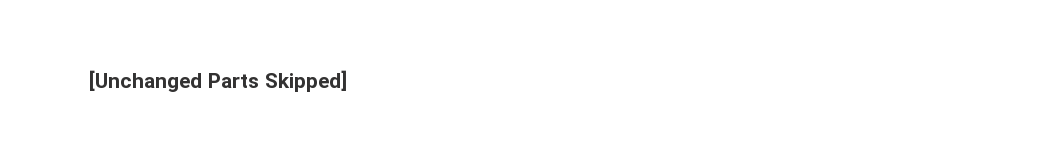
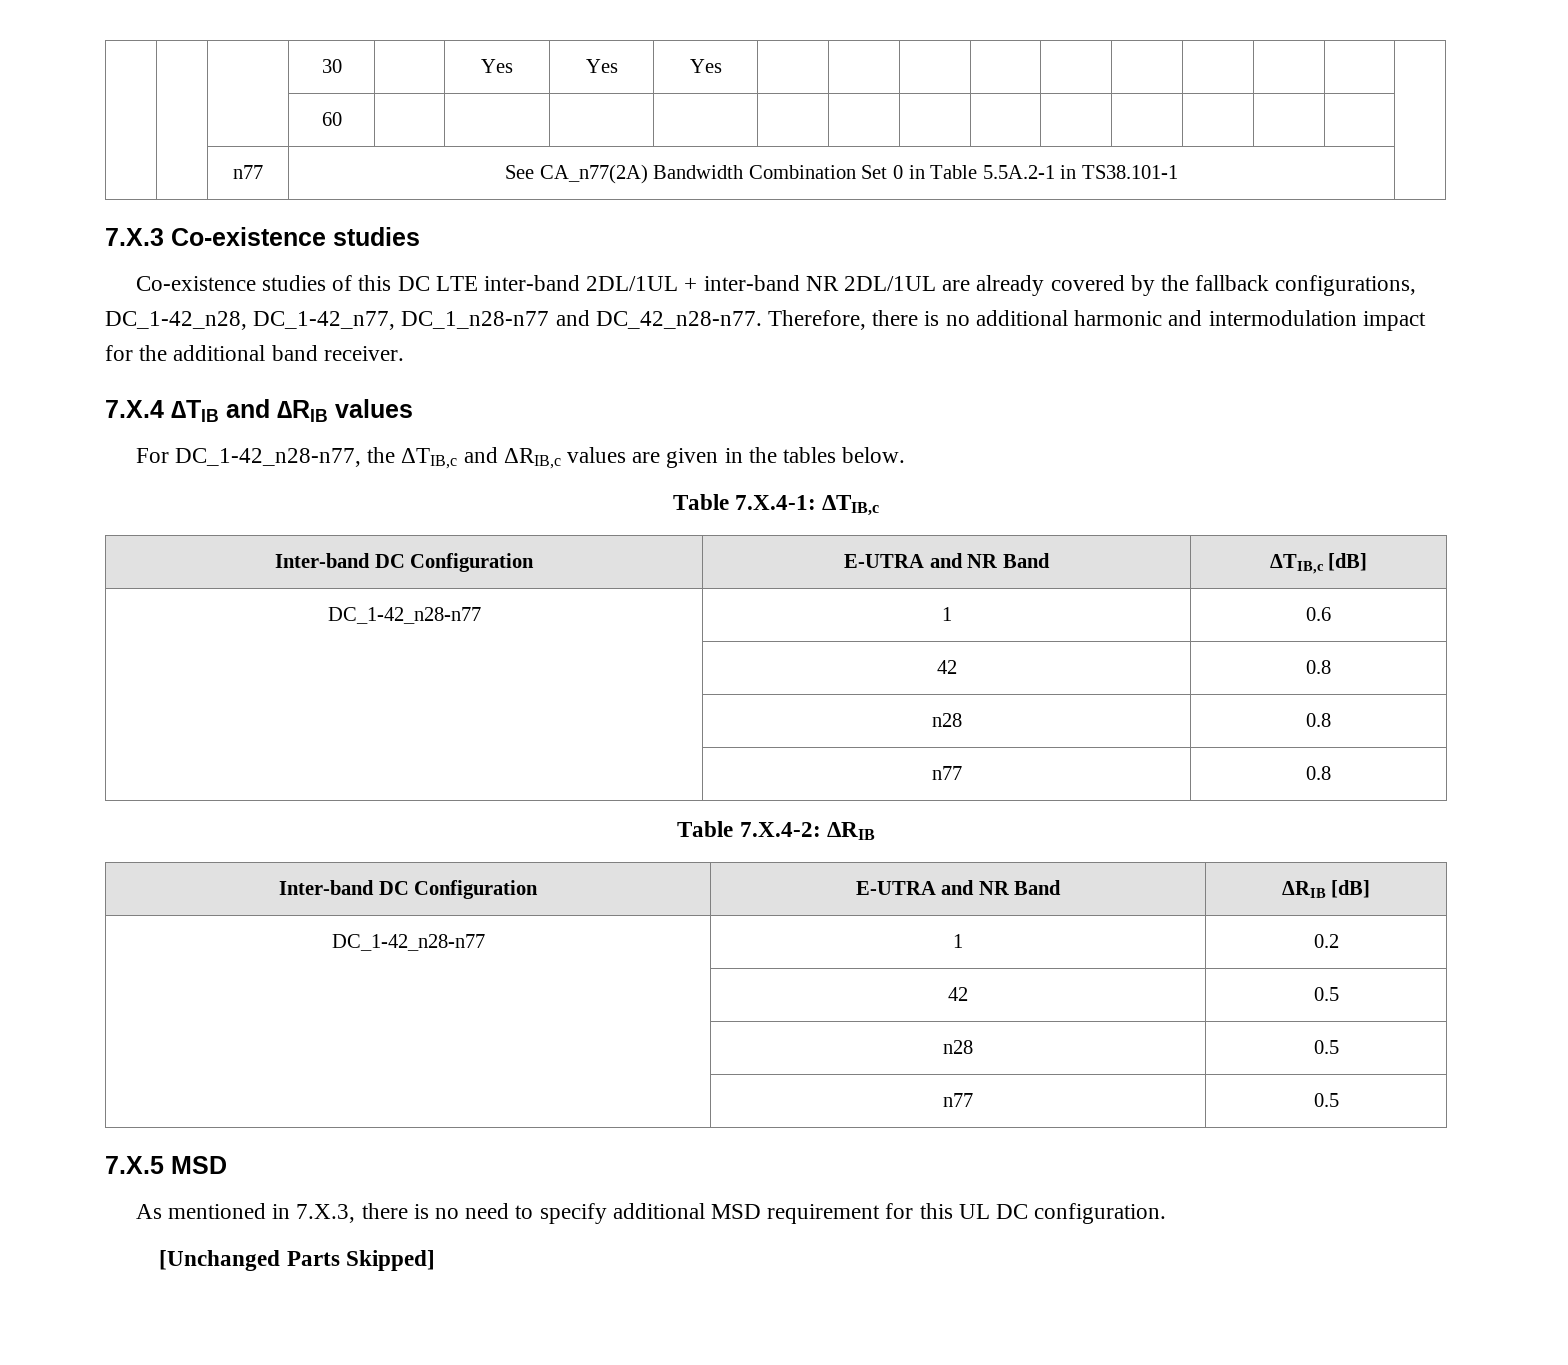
(89, 81) none -> [321,59,342,73] [481,59,513,73] [585,59,618,73] [689,59,722,73] [321,112,342,126] [233,165,263,179] [505,164,1178,184] [105,227,420,246] [135,275,1417,296] [105,310,1426,331] [105,345,404,361] [105,399,413,422] [135,447,906,469] [672,494,880,516] [274,553,535,572] [844,553,1050,568] [1269,553,1368,574] [327,607,481,624] [941,607,952,621] [1306,607,1331,621] [936,660,957,674] [1306,660,1331,674] [931,713,962,727] [1306,713,1331,727] [931,766,962,780] [1306,766,1331,780] [677,821,875,840] [278,880,539,899] [855,880,1062,895] [1281,880,1371,898] [331,934,485,951] [953,934,963,948] [1313,934,1339,948] [948,987,968,1001] [1313,987,1339,1001] [943,1040,973,1054] [1313,1040,1339,1054] [943,1093,973,1107] [1313,1093,1339,1107] [105,1156,227,1174] [135,1203,1167,1224] | | | 30 | | Yes | Yes | Yes | | | | | | | | | | // | | | 60 | | | | | | | | | | | | | | // | | n77 | See CA_n77(2A) Bandwidth Combination Set 0 in Table 5.5A.2-1 in TS38.101-1 | // 7.X.3 Co-existence studies // Co-existence studies of this DC LTE inter-band 2DL/1UL + inter-band NR 2DL/1UL are already covered by the fallback configurations, DC_1-42_n28, DC_1-42_n77, DC_1_n28-n77 and DC_42_n28-n77. Therefore, there is no additional harmonic and intermodulation impact for the additional band receiver. // 7.X.4 ∆TIB and ∆RIB values // For DC_1-42_n28-n77, the ΔTIB,c and ΔRIB,c values are given in the tables below. // Table 7.X.4-1: ΔTIB,c // Inter-band DC Configuration | E-UTRA and NR Band | ΔTIB,c [dB] // DC_1-42_n28-n77 | 1 | 0.6 // | 42 | 0.8 // | n28 | 0.8 // | n77 | 0.8 // Table 7.X.4-2: ΔRIB // Inter-band DC Configuration | E-UTRA and NR Band | ΔRIB [dB] // DC_1-42_n28-n77 | 1 | 0.2 // | 42 | 0.5 // | n28 | 0.5 // | n77 | 0.5 // 7.X.5 MSD // As mentioned in 7.X.3, there is no need to specify additional MSD requirement for this UL DC configuration. //

